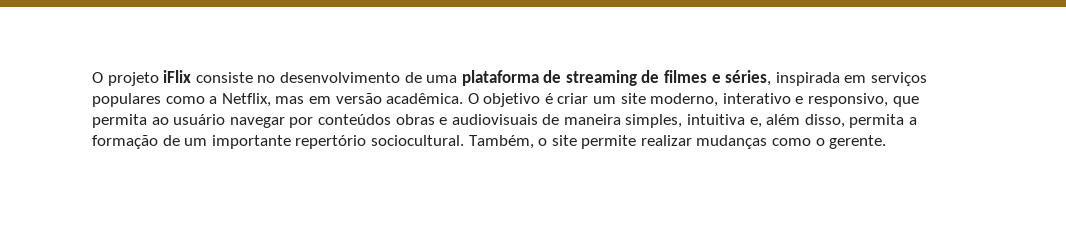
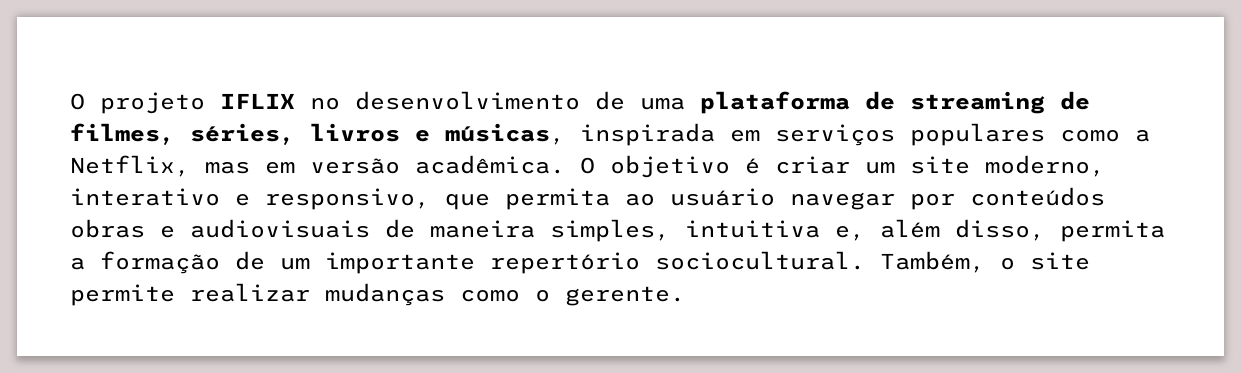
[163,70,253,83] iFlix consiste -> [220,93,295,109] IFLIX
[664,70,772,86] filmes e séries, -> [70,123,565,145] filmes, séries, livros e músicas,

